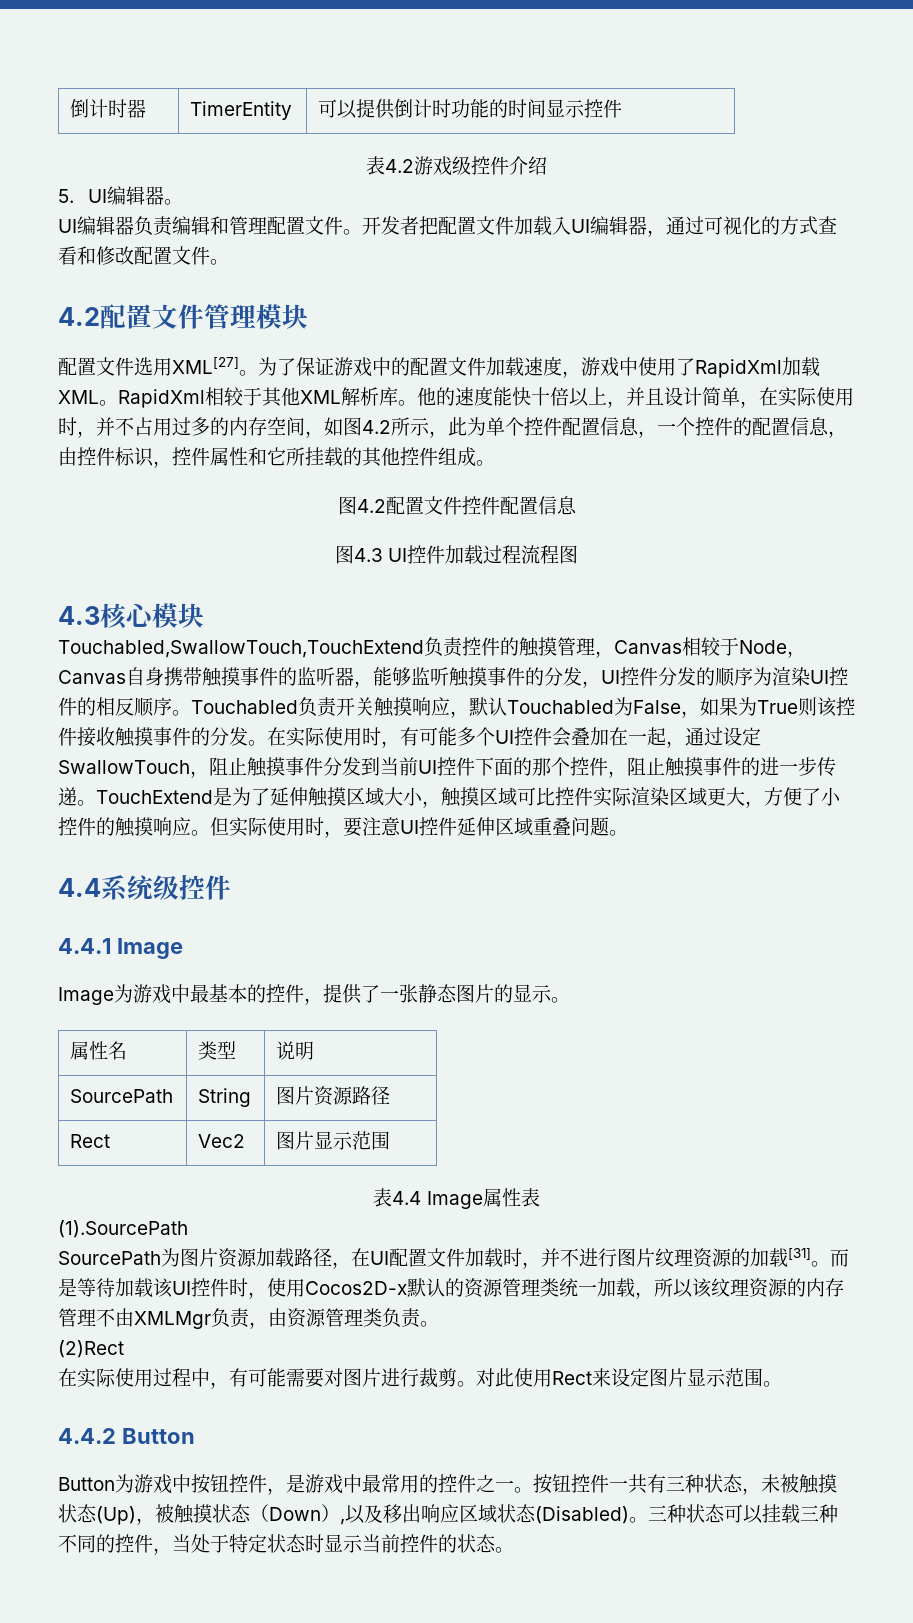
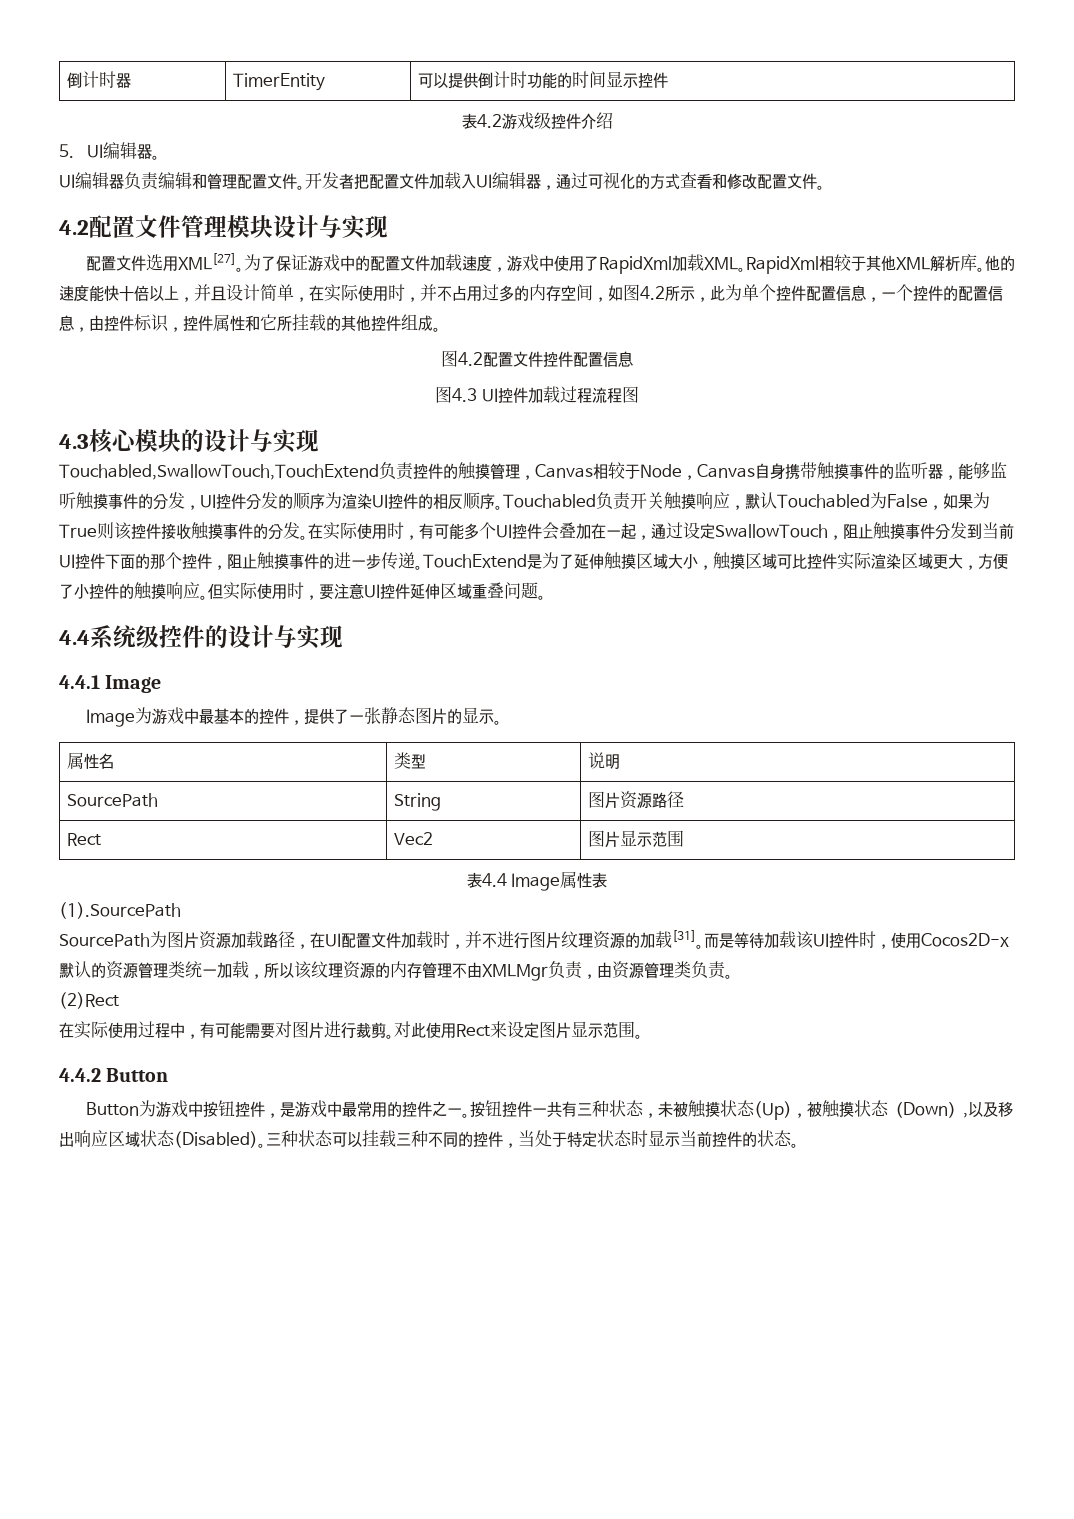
(308, 316) none -> [273,215,388,239] 设计与实现
(204, 615) none -> [181,429,319,453] 的设计与实现
(231, 887) none -> [205,625,343,649] 的设计与实现

